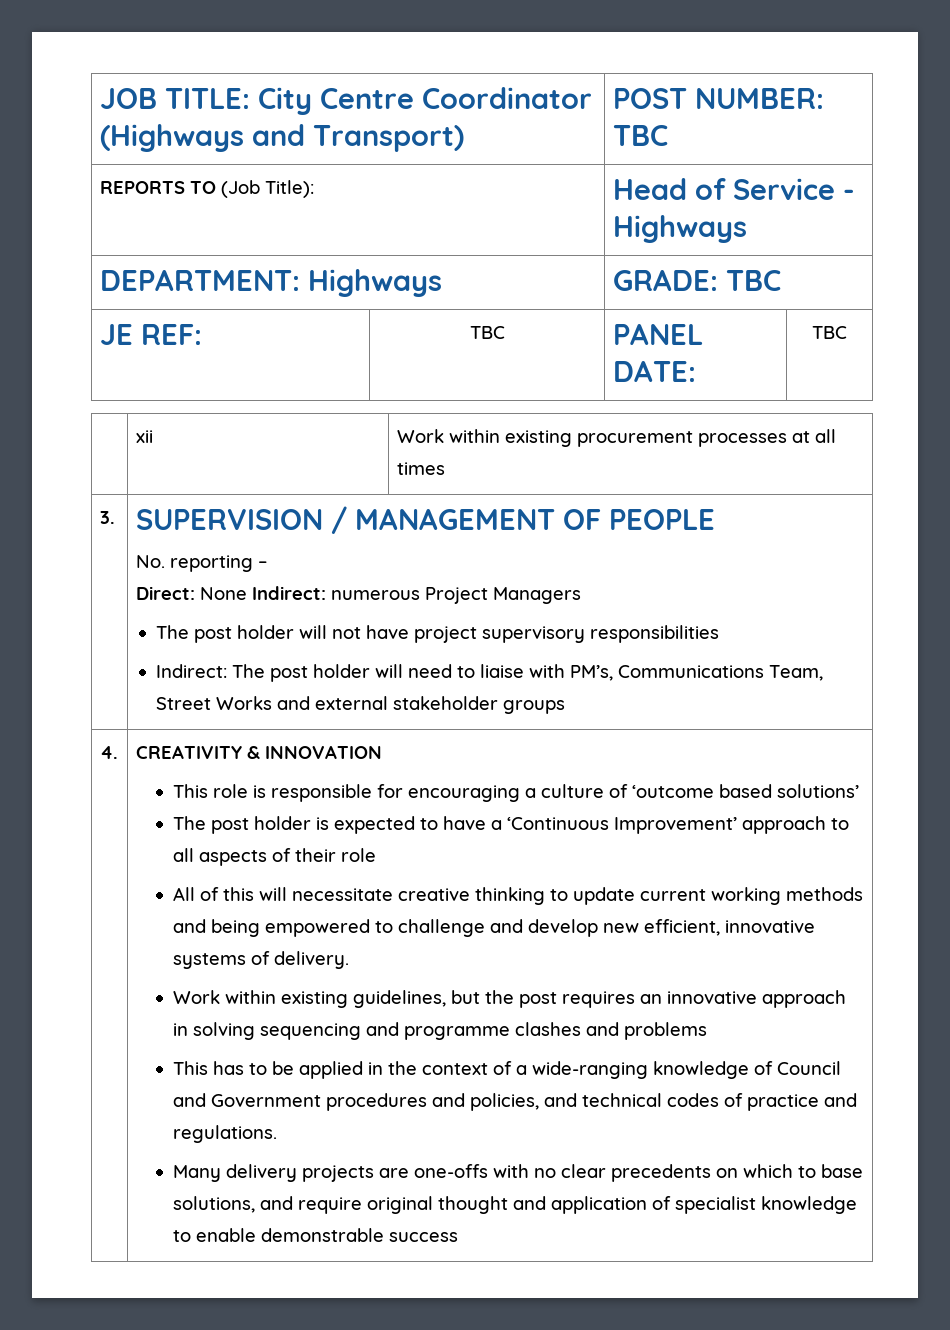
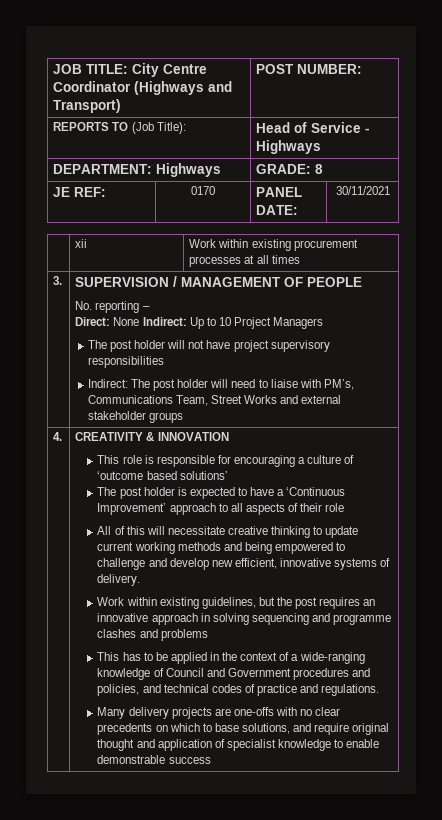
[612,125,668,146] TBC -> (363, 69) none
[725,270,781,291] TBC -> [315,164,324,174] 8
[469,326,505,339] TBC -> [191,186,215,195] 0170
[812,326,847,339] TBC -> [335,186,390,195] 30/11/2021
[330,590,420,600] numerous -> [189,317,231,329] Up to 10

